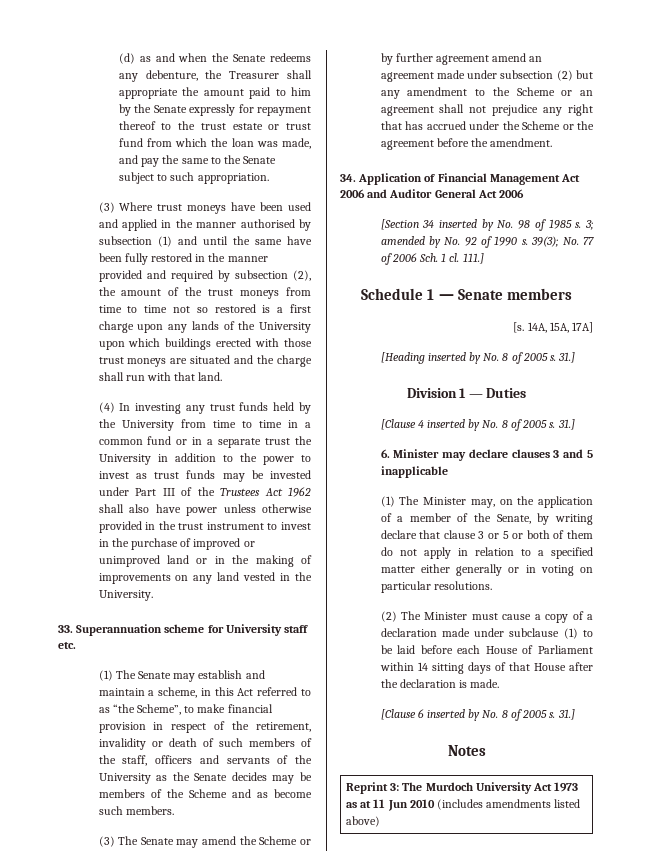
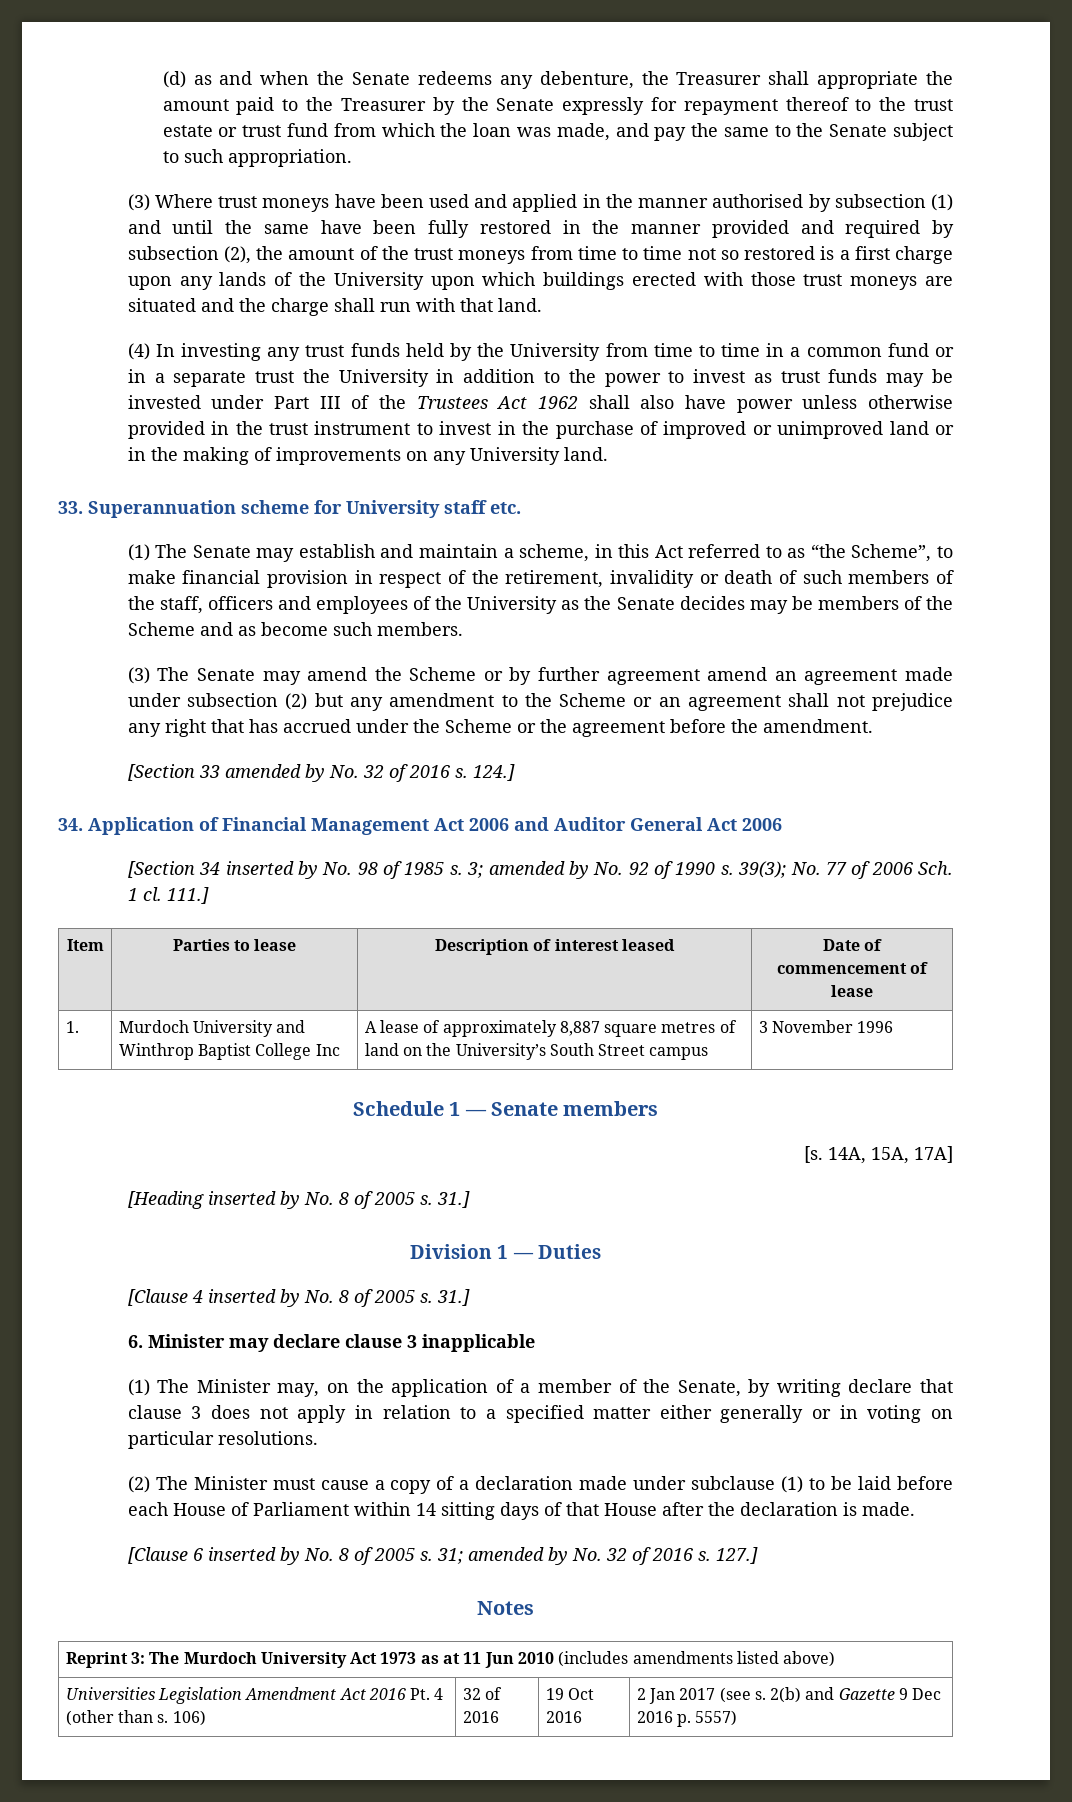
[291,87,311,96] him -> [306,97,426,111] the Treasurer
[217,572,312,581] [98,590,153,601] land vested in the University. -> [469,447,608,465] University land.
[226,757,270,764] servants -> [316,596,409,614] employees
(553, 142) none -> [127,764,515,782] // [Section 33 amended by No. 32 of 2016 s. 124.]
(484, 258) none -> [66,939,104,951] [172,939,297,951] [435,939,675,955] [822,939,883,951] [776,962,929,974] [831,985,873,997] [65,1021,79,1033] [118,1020,306,1037] [118,1043,340,1060] [364,1020,737,1037] [364,1043,709,1060] [758,1020,894,1033] // Item | Parties to lease | Description of interest leased | Date of commencement of lease // 1. | Murdoch University and Winthrop Baptist College Inc | A lease of approximately 8,887 square metres of land on the University’s South Street campus | 3 November 1996
[511,449,593,458] clauses 3 and 5 -> [344,1334,417,1348] clause 3
[487,530,593,539] [380,547,393,556] or 5 or both of them do -> [211,1405,251,1419] does
[557,709,575,720] 31.] -> [436,1547,758,1565] 31; amended by No. 32 of 2016 s. 127.]
(380, 821) none -> [65,1687,444,1704] [65,1710,206,1726] [462,1687,502,1700] [462,1711,499,1723] [545,1688,594,1700] [545,1711,582,1723] [636,1687,942,1704] [636,1710,738,1727] // Universities Legislation Amendment Act 2016 Pt. 4 (other than s. 106) | 32 of 2016 | 19 Oct 2016 | 2 Jan 2017 (see s. 2(b) and Gazette 9 Dec 2016 p. 5557)

